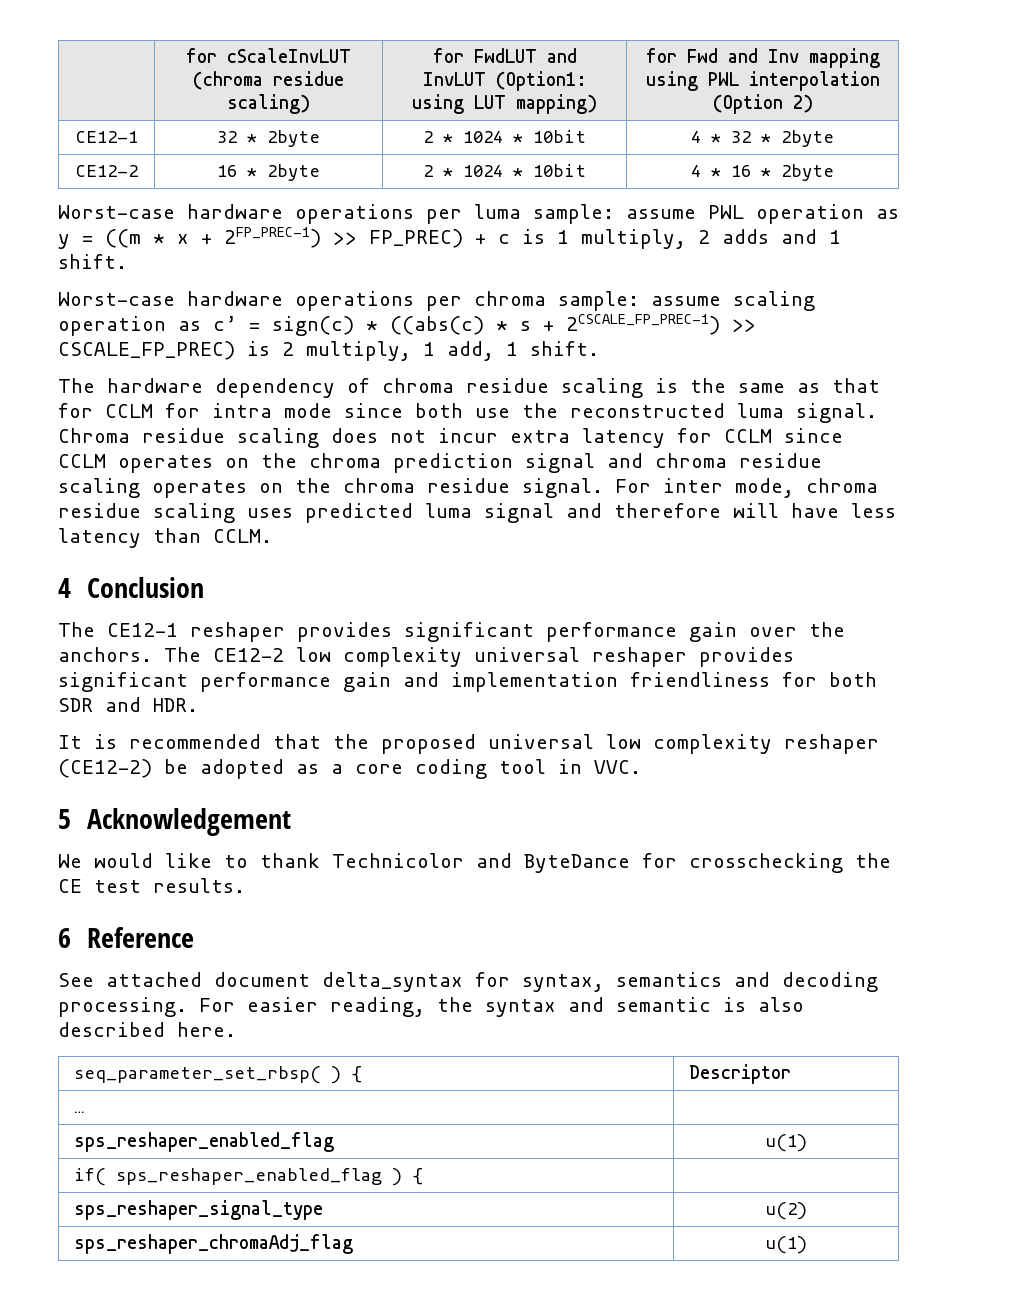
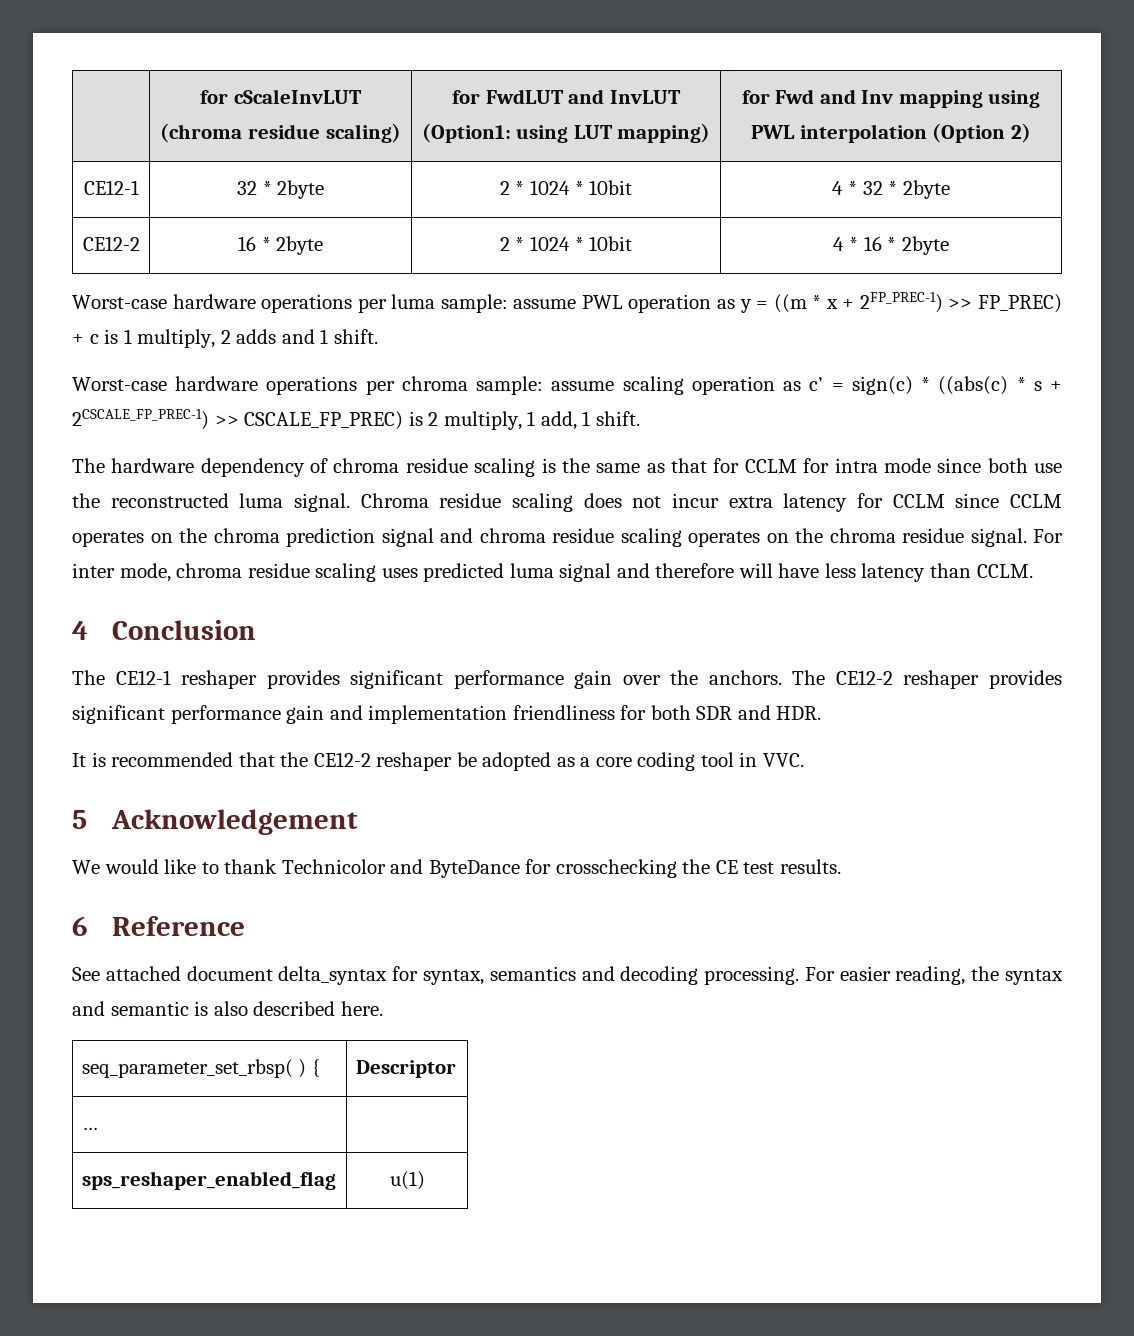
[296,647,580,667] low complexity universal -> (893, 677) none
[381,734,879,754] [58,759,152,778] proposed universal low complexity reshaper (CE12-2) -> [313,752,453,771] CE12-2 reshaper
[74,1168,424,1186] [74,1200,324,1220] [765,1202,807,1220] [74,1234,354,1254] [765,1236,807,1254] // if( sps_reshaper_enabled_flag ) { | // sps_reshaper_signal_type | u(2) // sps_reshaper_chromaAdj_flag | u(1) -> (425, 1180) none

